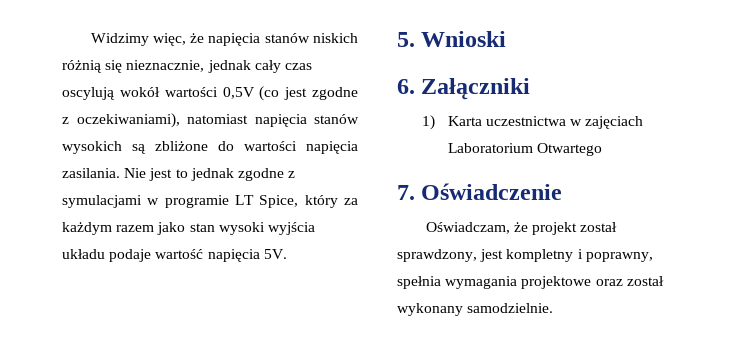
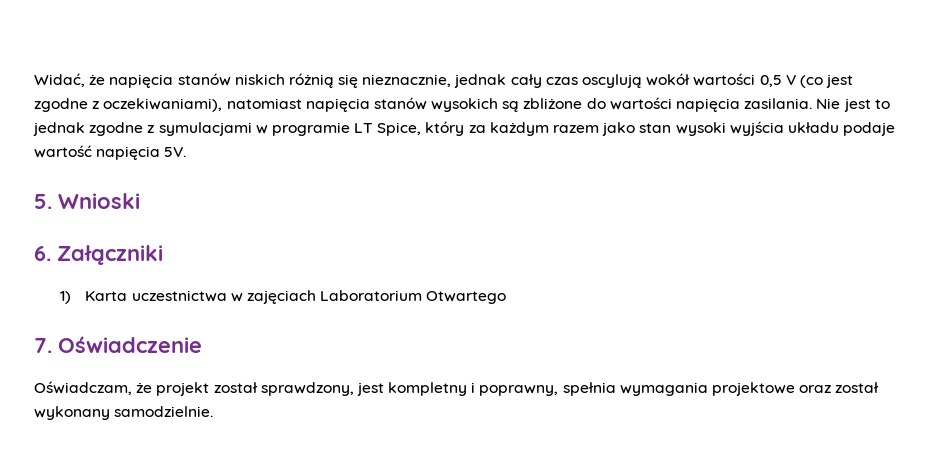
[90,33,186,46] Widzimy więc, -> [34,73,85,87] Widać,
[222,87,255,99] 0,5V -> [759,75,796,87] 0,5 V

